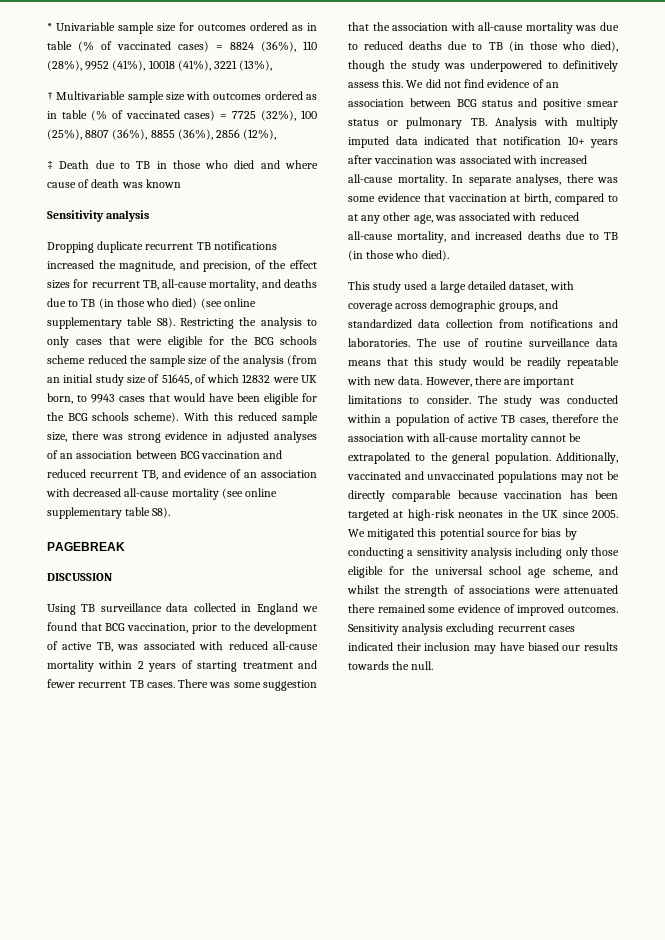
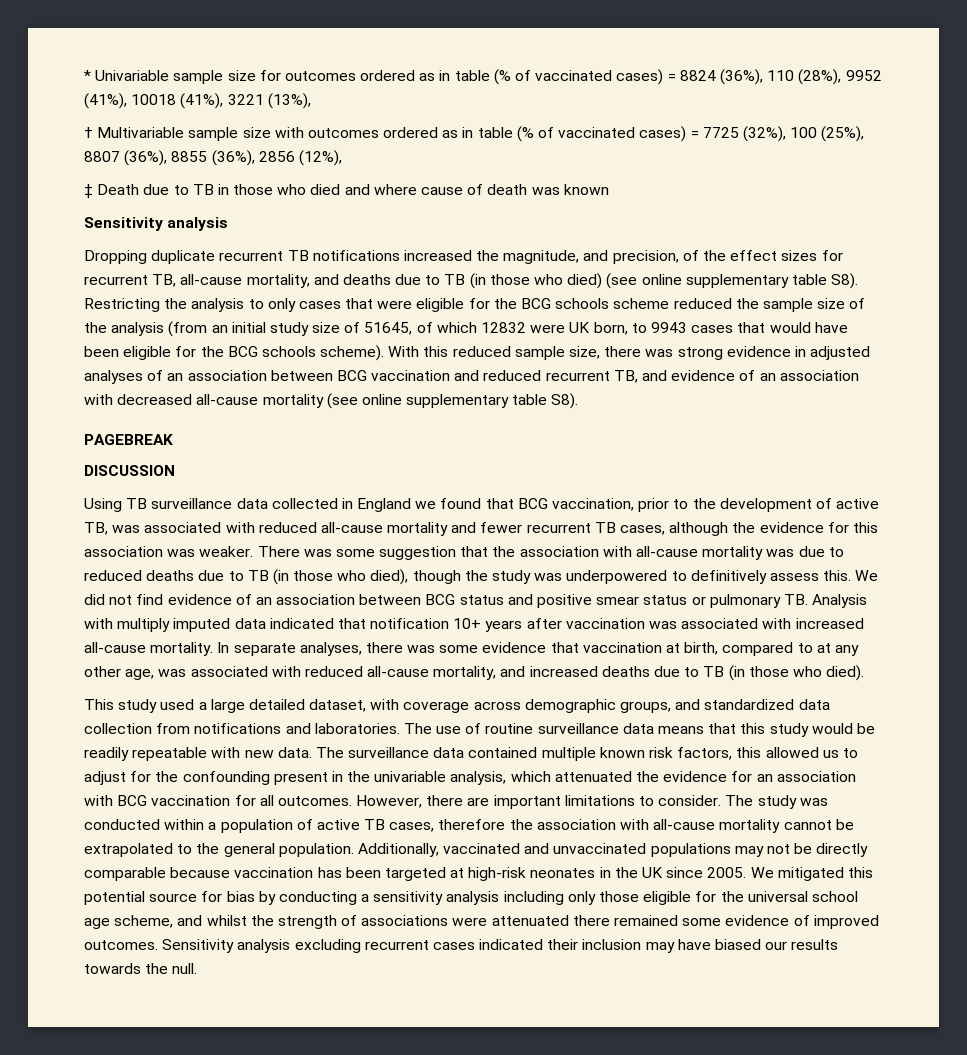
[98,660,317,672] [47,679,175,688] within 2 years of starting treatment and fewer recurrent TB cases. -> [451,522,878,536] [84,546,254,557] and fewer recurrent TB cases, although the evidence for this association was weaker.
(423, 380) none -> [315,747,858,761] [84,771,856,785] [84,795,352,806] The surveillance data contained multiple known risk factors, this allowed us to adjust for the confounding present in the univariable analysis, which attenuated the evidence for an association with BCG vaccination for all outcomes.

